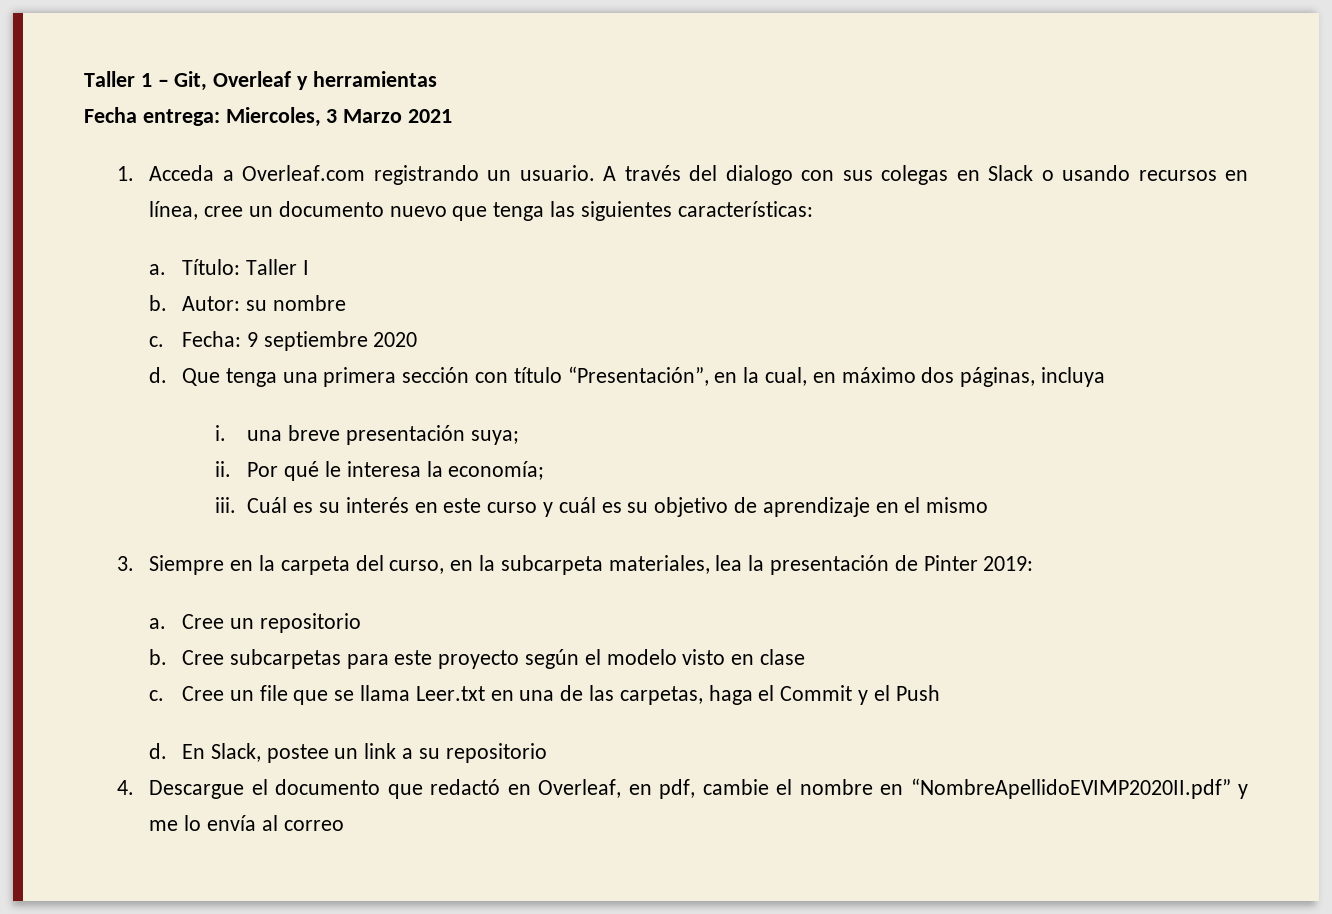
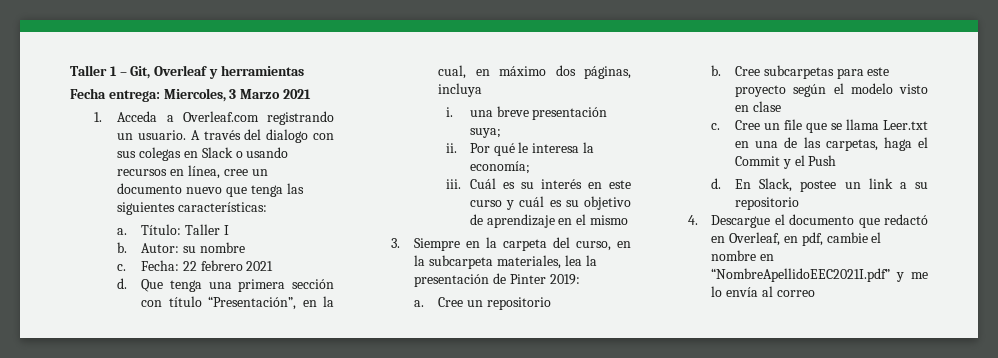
[246,331,418,351] 9 septiembre 2020 -> [182,260,274,271] 22 febrero 2021
[910,778,1231,799] “NombreApellidoEVIMP2020II.pdf” -> [711,268,891,282] “NombreApellidoEEC2021I.pdf”

